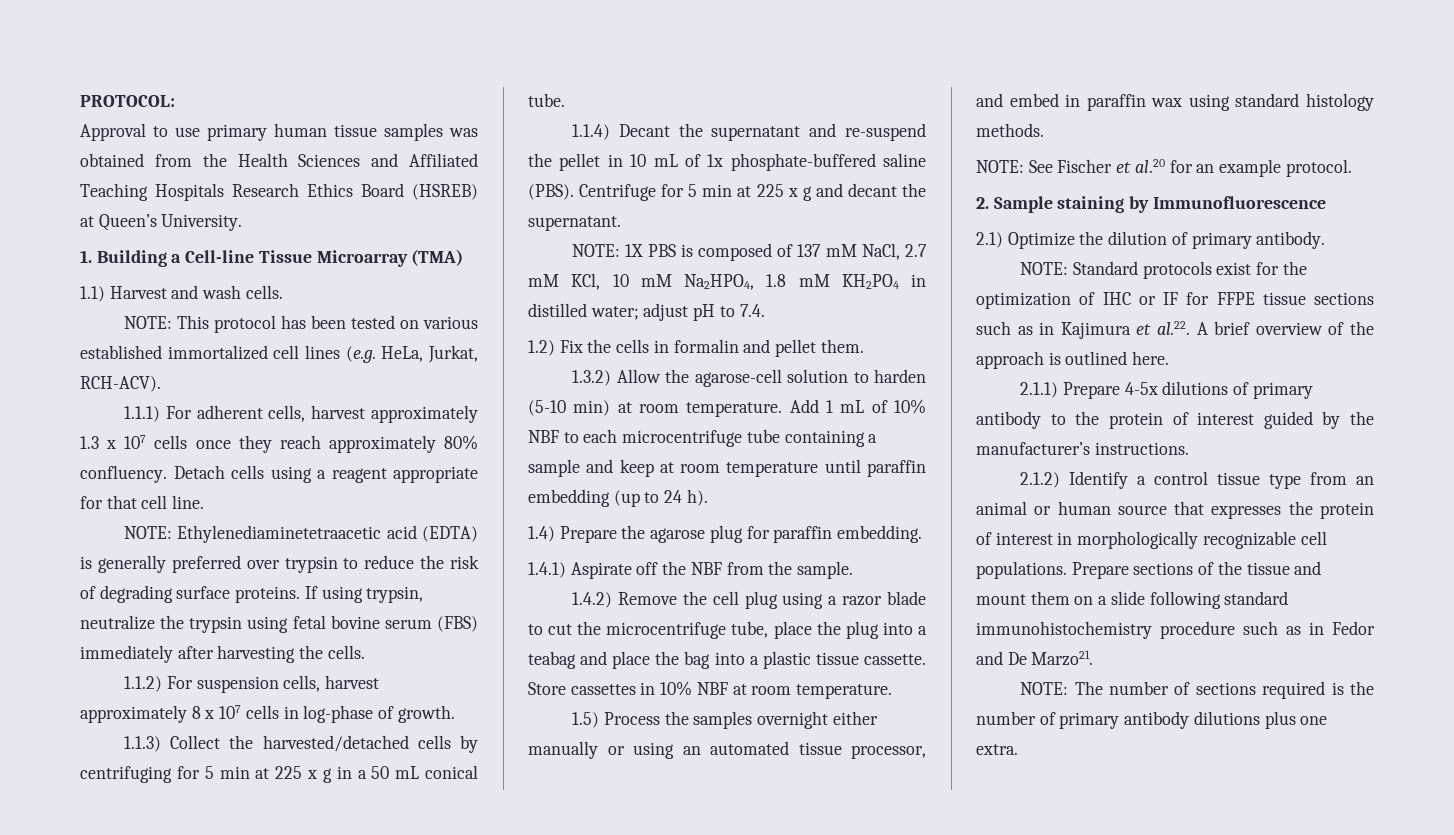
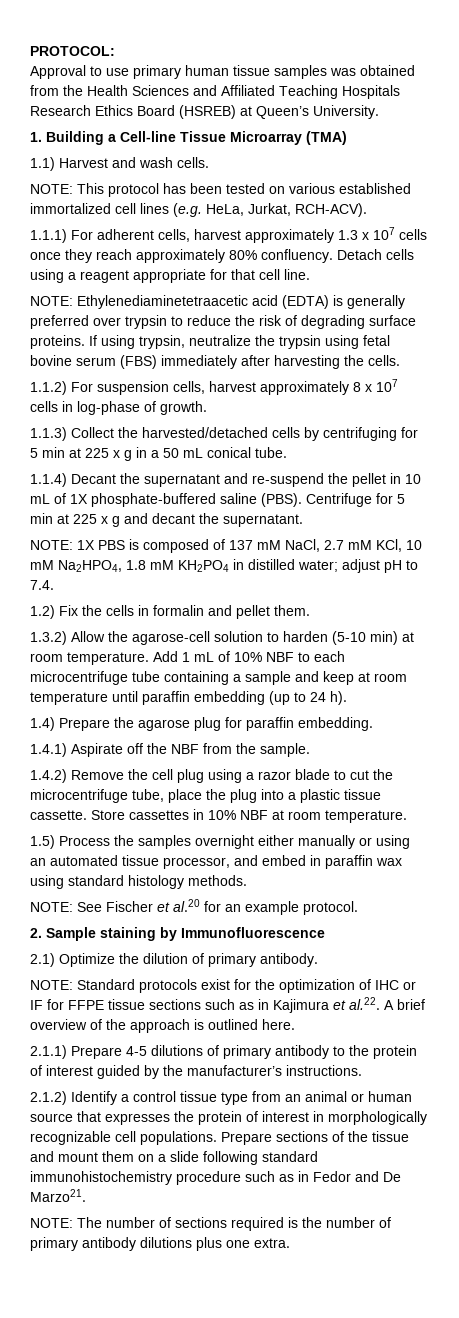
[707,154,724,167] 1x -> [70,494,88,504] 1X
[528,651,759,669] teabag and place the bag into a -> (296, 796) none
[1124,382,1158,395] 4-5x -> [126,1046,147,1056] 4-5

